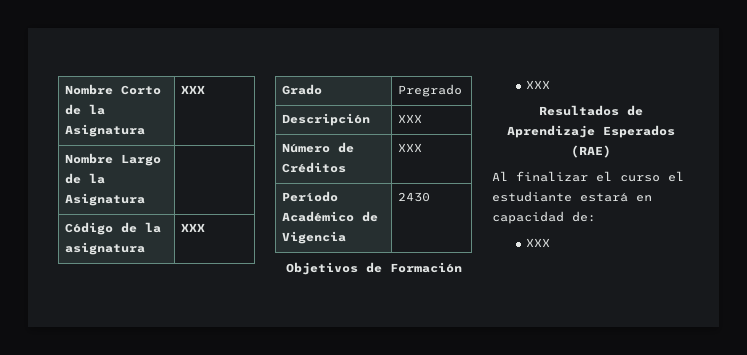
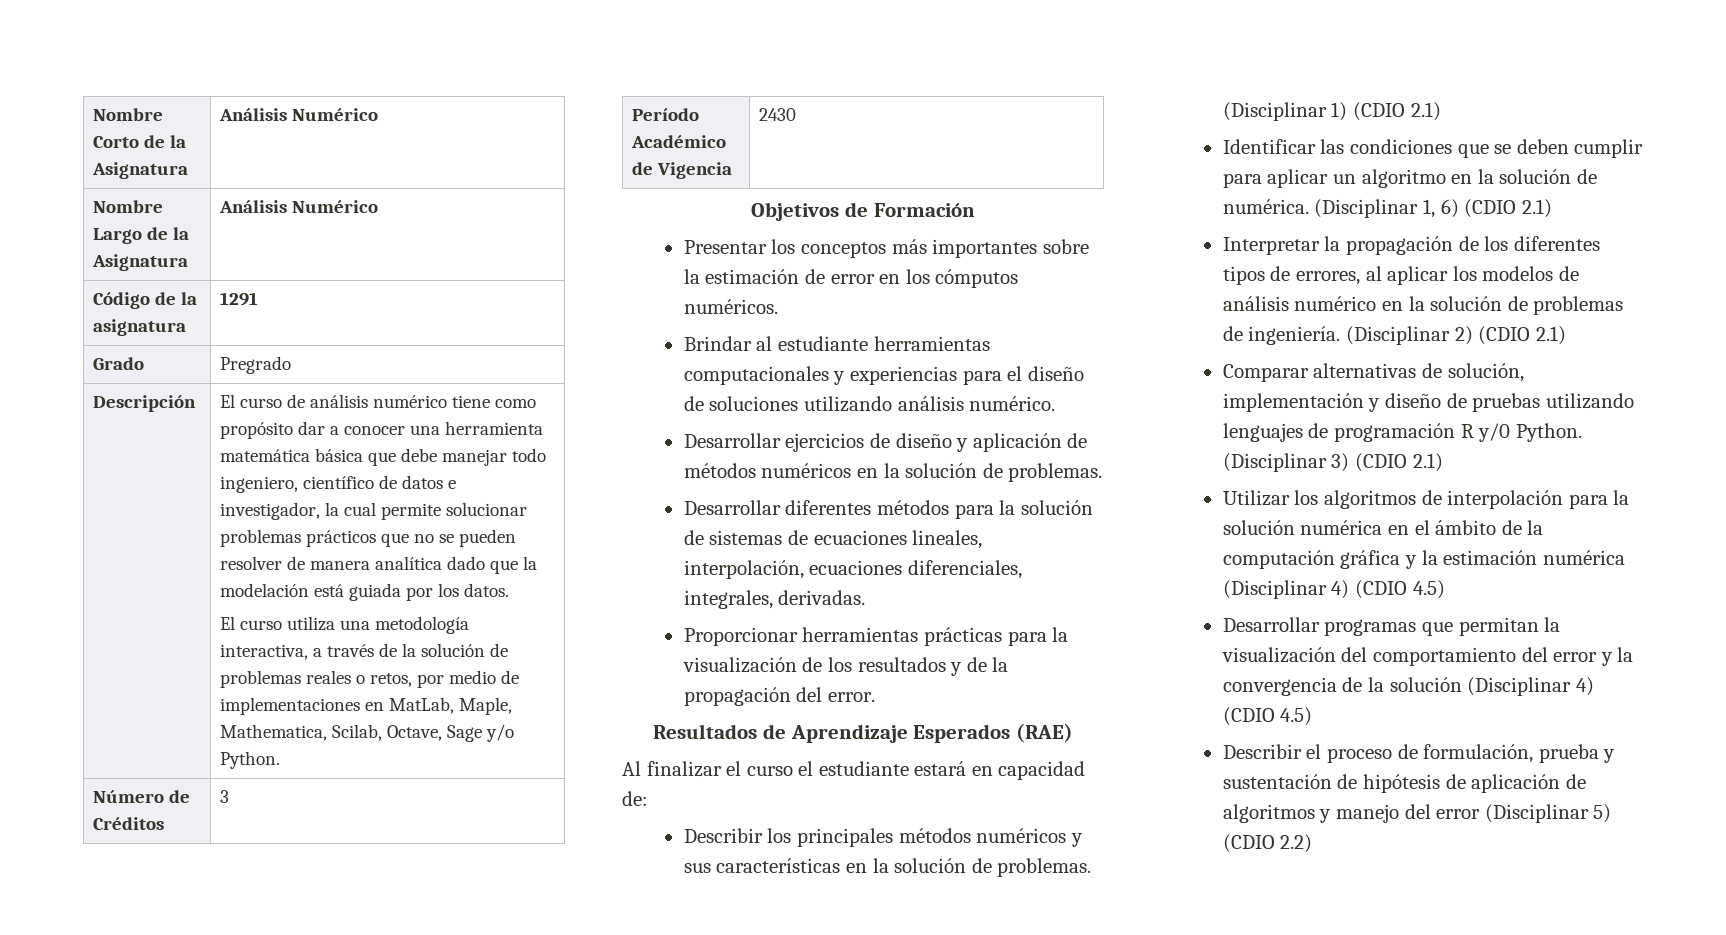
[181,85,206,94] XXX -> [218,108,378,121] Análisis Numérico
(146, 199) none -> [218,200,378,213] Análisis Numérico
[181,223,206,232] XXX -> [219,292,258,306] 1291
[398,114,423,123] XXX -> [219,394,536,408] [219,421,543,439] [219,448,546,466] [219,475,456,493] [219,502,527,520] [219,529,516,547] [219,556,537,574] [219,583,509,601] [219,616,469,634] [219,643,508,660] [219,670,519,688] [219,697,512,715] [219,724,514,742] [219,751,280,769] El curso de análisis numérico tiene como propósito dar a conocer una herramienta matemática básica que debe manejar todo ingeniero, científico de datos e investigador, la cual permite solucionar problemas prácticos que no se pueden resolver de manera analítica dado que la modelación está guiada por los datos. // El curso utiliza una metodología interactiva, a través de la solución de problemas reales o retos, por medio de implementaciones en MatLab, Maple, Mathematica, Scilab, Octave, Sage y/o Python.
[398,143,423,152] XXX -> [219,790,229,803] 3
[526,80,551,89] XXX -> [683,239,1089,258] [683,269,1019,288] [683,299,778,314] [683,336,990,351] [683,366,1084,385] [683,396,1056,412] [683,433,1088,452] [683,463,1103,482] [683,500,1093,519] [683,530,983,549] [683,560,1023,579] [683,590,866,609] [683,627,1069,646] [682,657,1009,676] [683,687,876,706] Presentar los conceptos más importantes sobre la estimación de error en los cómputos numéricos. // Brindar al estudiante herramientas computacionales y experiencias para el diseño de soluciones utilizando análisis numérico. // Desarrollar ejercicios de diseño y aplicación de métodos numéricos en la solución de problemas. // Desarrollar diferentes métodos para la solución de sistemas de ecuaciones lineales, interpolación, ecuaciones diferenciales, integrales, derivadas. // Proporcionar herramientas prácticas para la visualización de los resultados y de la propagación del error.
[526,238,551,247] XXX -> [683,828,1083,847] [683,858,1092,877] [1222,102,1441,121] [1222,139,1644,158] [1222,169,1597,188] [1222,199,1552,218] [1222,236,1600,255] [1222,266,1579,285] [1222,296,1624,315] [1222,326,1566,345] [1222,363,1524,382] [1222,393,1634,412] [1222,423,1582,442] [1222,453,1443,472] [1222,490,1630,509] [1222,520,1544,535] [1222,550,1625,569] [1222,580,1445,599] [1222,617,1561,636] [1221,647,1634,666] [1222,677,1594,696] [1222,707,1313,726] [1222,744,1616,763] [1222,774,1586,793] [1222,804,1612,823] [1222,834,1313,853] Describir los principales métodos numéricos y sus características en la solución de problemas. (Disciplinar 1) (CDIO 2.1) // Identificar las condiciones que se deben cumplir para aplicar un algoritmo en la solución de numérica. (Disciplinar 1, 6) (CDIO 2.1) // Interpretar la propagación de los diferentes tipos de errores, al aplicar los modelos de análisis numérico en la solución de problemas de ingeniería. (Disciplinar 2) (CDIO 2.1) // Comparar alternativas de solución, implementación y diseño de pruebas utilizando lenguajes de programación R y/0 Python. (Disciplinar 3) (CDIO 2.1) // Utilizar los algoritmos de interpolación para la solución numérica en el ámbito de la computación gráfica y la estimación numérica (Disciplinar 4) (CDIO 4.5) // Desarrollar programas que permitan la visualización del comportamiento del error y la convergencia de la solución (Disciplinar 4) (CDIO 4.5) // Describir el proceso de formulación, prueba y sustentación de hipótesis de aplicación de algoritmos y manejo del error (Disciplinar 5) (CDIO 2.2)

